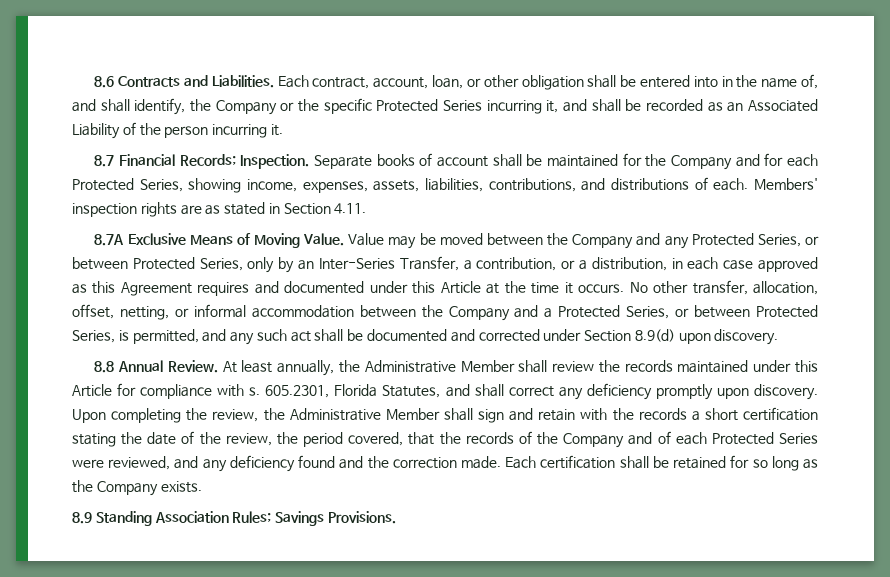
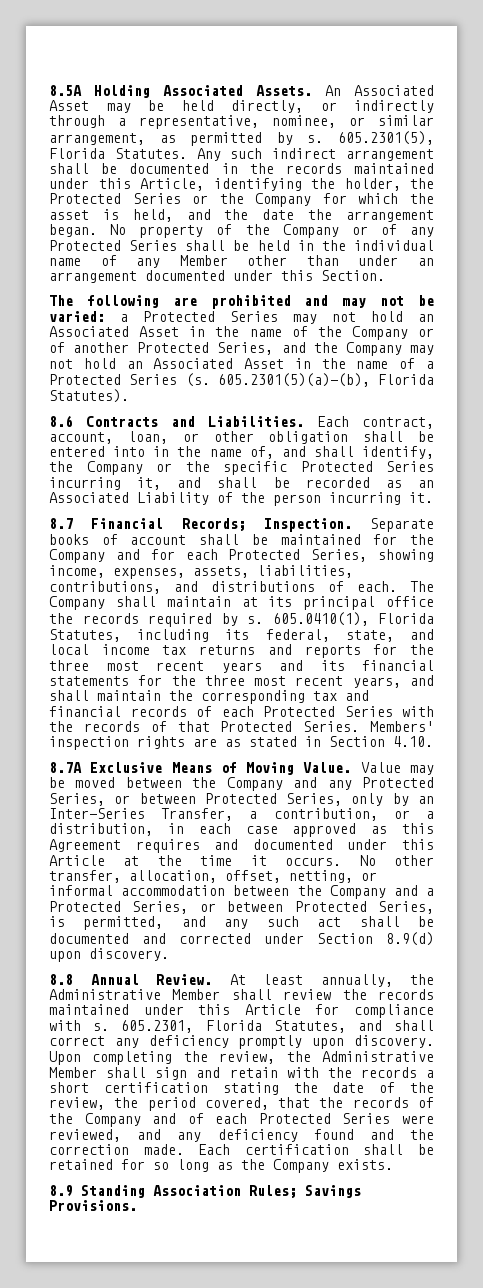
(94, 82) none -> [49,85,434,98] [49,100,434,113] [49,115,434,129] [49,131,434,146] [49,148,435,161] [49,163,434,174] [49,178,434,191] [49,193,434,207] [49,209,434,222] [49,224,434,238] [49,240,434,251] [49,255,434,268] [49,270,385,283] [49,295,434,309] [49,311,434,324] [49,326,434,340] [49,342,435,356] [49,358,434,369] [49,373,434,387] [49,389,129,403] 8.5A Holding Associated Assets. An Associated Asset may be held directly, or indirectly through a representative, nominee, or similar arrangement, as permitted by s. 605.2301(5), Florida Statutes. Any such indirect arrangement shall be documented in the records maintained under this Article, identifying the holder, the Protected Series or the Company for which the asset is held, and the date the arrangement began. No property of the Company or of any Protected Series shall be held in the individual name of any Member other than under an arrangement documented under this Section. // The following are prohibited and may not be varied: a Protected Series may not hold an Associated Asset in the name of the Company or of another Protected Series, and the Company may not hold an Associated Asset in the name of a Protected Series (s. 605.2301(5)(a)-(b), Florida Statutes). //
(749, 184) none -> [410,581,434,592] [49,596,434,610] [49,612,434,627] [49,629,434,642] [49,644,435,658] [49,660,434,673] [49,675,434,688] [49,690,369,704] [49,706,434,717] [49,721,360,732] The Company shall maintain at its principal office the records required by s. 605.0410(1), Florida Statutes, including its federal, state, and local income tax returns and reports for the three most recent years and its financial statements for the three most recent years, and shall maintain the corresponding tax and financial records of each Protected Series with the records of that Protected Series.
[334,203,367,214] 4.11. -> [393,736,433,747] 4.10.

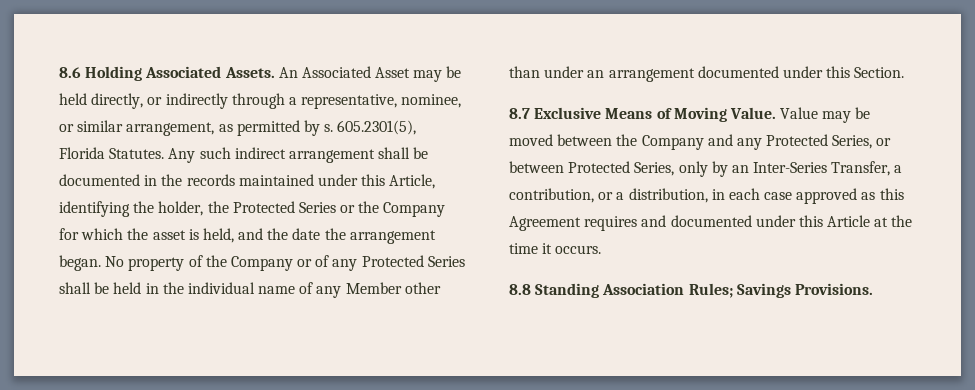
[49,85,82,96] 8.5A -> [59,67,81,78] 8.6
[49,295,434,309] [49,311,434,324] [49,326,434,340] [49,342,435,356] [49,358,434,369] [49,373,434,387] [49,389,129,403] [49,415,434,429] [49,431,434,444] [49,446,434,459] [49,461,434,475] [49,477,435,490] [49,492,433,506] [49,518,434,532] [49,534,435,545] [49,549,434,563] [49,565,353,579] [49,581,434,594] [49,596,434,610] [49,612,434,627] [49,629,434,642] [49,644,435,658] [49,660,434,673] [49,675,434,688] [49,690,369,704] [49,706,434,717] [49,721,434,732] [49,736,433,750] [49,762,82,773] The following are prohibited and may not be varied: a Protected Series may not hold an Associated Asset in the name of the Company or of another Protected Series, and the Company may not hold an Associated Asset in the name of a Protected Series (s. 605.2301(5)(a)-(b), Florida Statutes). // 8.6 Contracts and Liabilities. Each contract, account, loan, or other obligation shall be entered into in the name of, and shall identify, the Company or the specific Protected Series incurring it, and shall be recorded as an Associated Liability of the person incurring it. // 8.7 Financial Records; Inspection. Separate books of account shall be maintained for the Company and for each Protected Series, showing income, expenses, assets, liabilities, contributions, and distributions of each. The Company shall maintain at its principal office the records required by s. 605.0410(1), Florida Statutes, including its federal, state, and local income tax returns and reports for the three most recent years and its financial statements for the three most recent years, and shall maintain the corresponding tax and financial records of each Protected Series with the records of that Protected Series. Members' inspection rights are as stated in Section 4.10. // 8.7A -> [509,108,530,119] 8.7
[359,855,435,866] [49,870,377,883] [49,885,435,899] [49,901,434,914] [49,916,435,930] [49,932,434,946] [49,948,169,962] [49,974,434,987] [49,989,434,1000] [49,1004,434,1018] [49,1020,434,1033] [49,1035,434,1049] [49,1051,434,1065] [49,1067,434,1080] [49,1082,434,1095] [49,1097,434,1111] [49,1113,434,1127] [49,1129,434,1142] [49,1144,434,1155] [49,1159,393,1173] [49,1185,73,1197] No other transfer, allocation, offset, netting, or informal accommodation between the Company and a Protected Series, or between Protected Series, is permitted, and any such act shall be documented and corrected under Section 8.9(d) upon discovery. // 8.8 Annual Review. At least annually, the Administrative Member shall review the records maintained under this Article for compliance with s. 605.2301, Florida Statutes, and shall correct any deficiency promptly upon discovery. Upon completing the review, the Administrative Member shall sign and retain with the records a short certification stating the date of the review, the period covered, that the records of the Company and of each Protected Series were reviewed, and any deficiency found and the correction made. Each certification shall be retained for so long as the Company exists. // 8.9 -> [509,284,531,295] // 8.8

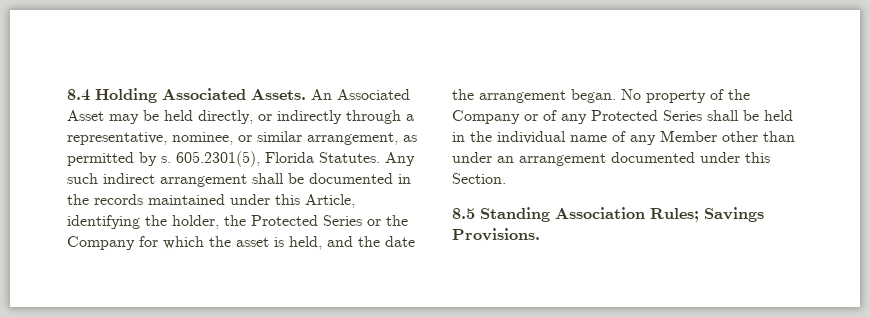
[59,67,81,78] 8.6 -> [67,89,90,101] 8.4
[509,107,871,123] [509,134,892,150] [509,161,903,177] [509,188,904,204] [509,215,913,231] [509,243,602,254] [509,284,531,295] 8.7 Exclusive Means of Moving Value. Value may be moved between the Company and any Protected Series, or between Protected Series, only by an Inter-Series Transfer, a contribution, or a distribution, in each case approved as this Agreement requires and documented under this Article at the time it occurs. // 8.8 -> [452,208,475,219] 8.5

